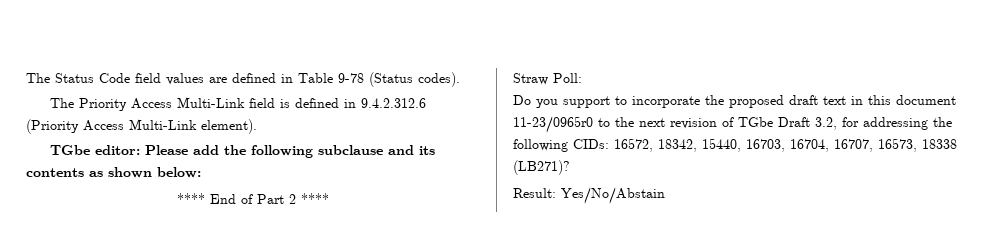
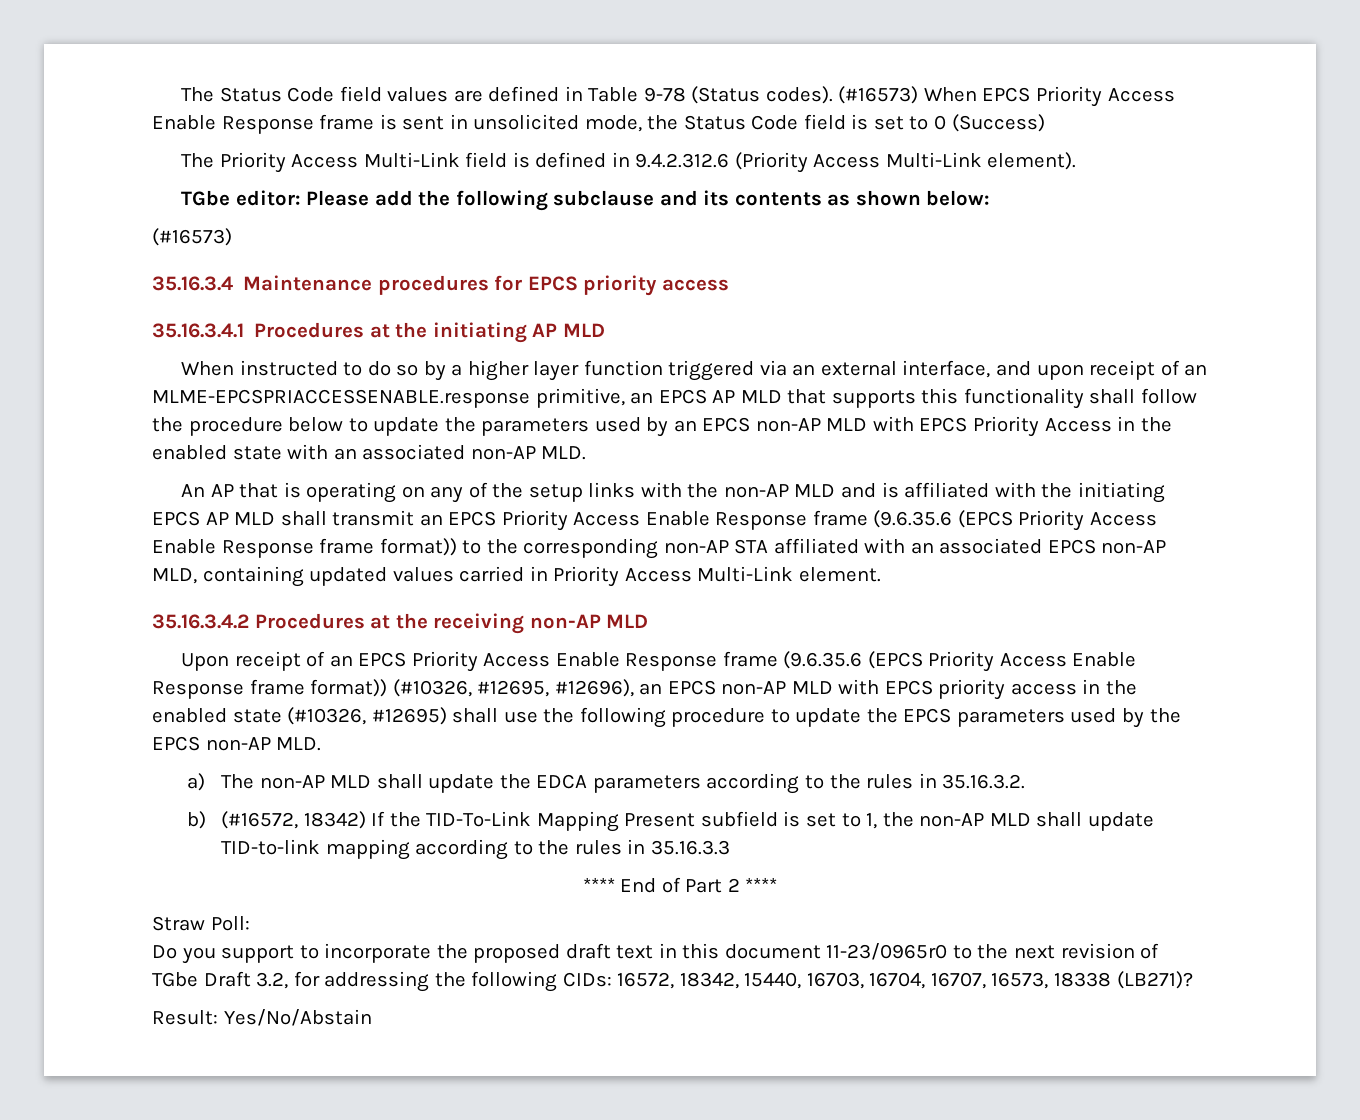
(460, 79) none -> [838,86,1175,107] [152,114,1045,134] (#16573) When EPCS Priority Access Enable Response frame is sent in unsolicited mode, the Status Code field is set to 0 (Success)
(201, 172) none -> [152,228,232,246] [152,275,729,296] [152,322,605,343] [180,360,1208,381] [152,388,1197,409] [152,416,1172,437] [152,444,587,460] [180,482,1165,503] [152,510,1158,531] [152,538,1167,559] [152,566,881,587] [152,613,649,634] [180,651,1137,672] [152,679,1138,700] [152,707,1181,728] [152,736,322,751] [186,773,1026,794] [186,811,1154,832] [221,839,730,860] // (#16573) // 35.16.3.4 Maintenance procedures for EPCS priority access // 35.16.3.4.1 Procedures at the initiating AP MLD // When instructed to do so by a higher layer function triggered via an external interface, and upon receipt of an MLME-EPCSPRIACCESSENABLE.response primitive, an EPCS AP MLD that supports this functionality shall follow the procedure below to update the parameters used by an EPCS non-AP MLD with EPCS Priority Access in the enabled state with an associated non-AP MLD. // An AP that is operating on any of the setup links with the non-AP MLD and is affiliated with the initiating EPCS AP MLD shall transmit an EPCS Priority Access Enable Response frame (9.6.35.6 (EPCS Priority Access Enable Response frame format)) to the corresponding non-AP STA affiliated with an associated EPCS non-AP MLD, containing updated values carried in Priority Access Multi-Link element. // 35.16.3.4.2 Procedures at the receiving non-AP MLD // Upon receipt of an EPCS Priority Access Enable Response frame (9.6.35.6 (EPCS Priority Access Enable Response frame format)) (#10326, #12695, #12696), an EPCS non-AP MLD with EPCS priority access in the enabled state (#10326, #12695) shall use the following procedure to update the EPCS parameters used by the EPCS non-AP MLD. // a) The non-AP MLD shall update the EDCA parameters according to the rules in 35.16.3.2. // b) (#16572, 18342) If the TID-To-Link Mapping Present subfield is set to 1, the non-AP MLD shall update TID-to-link mapping according to the rules in 35.16.3.3

